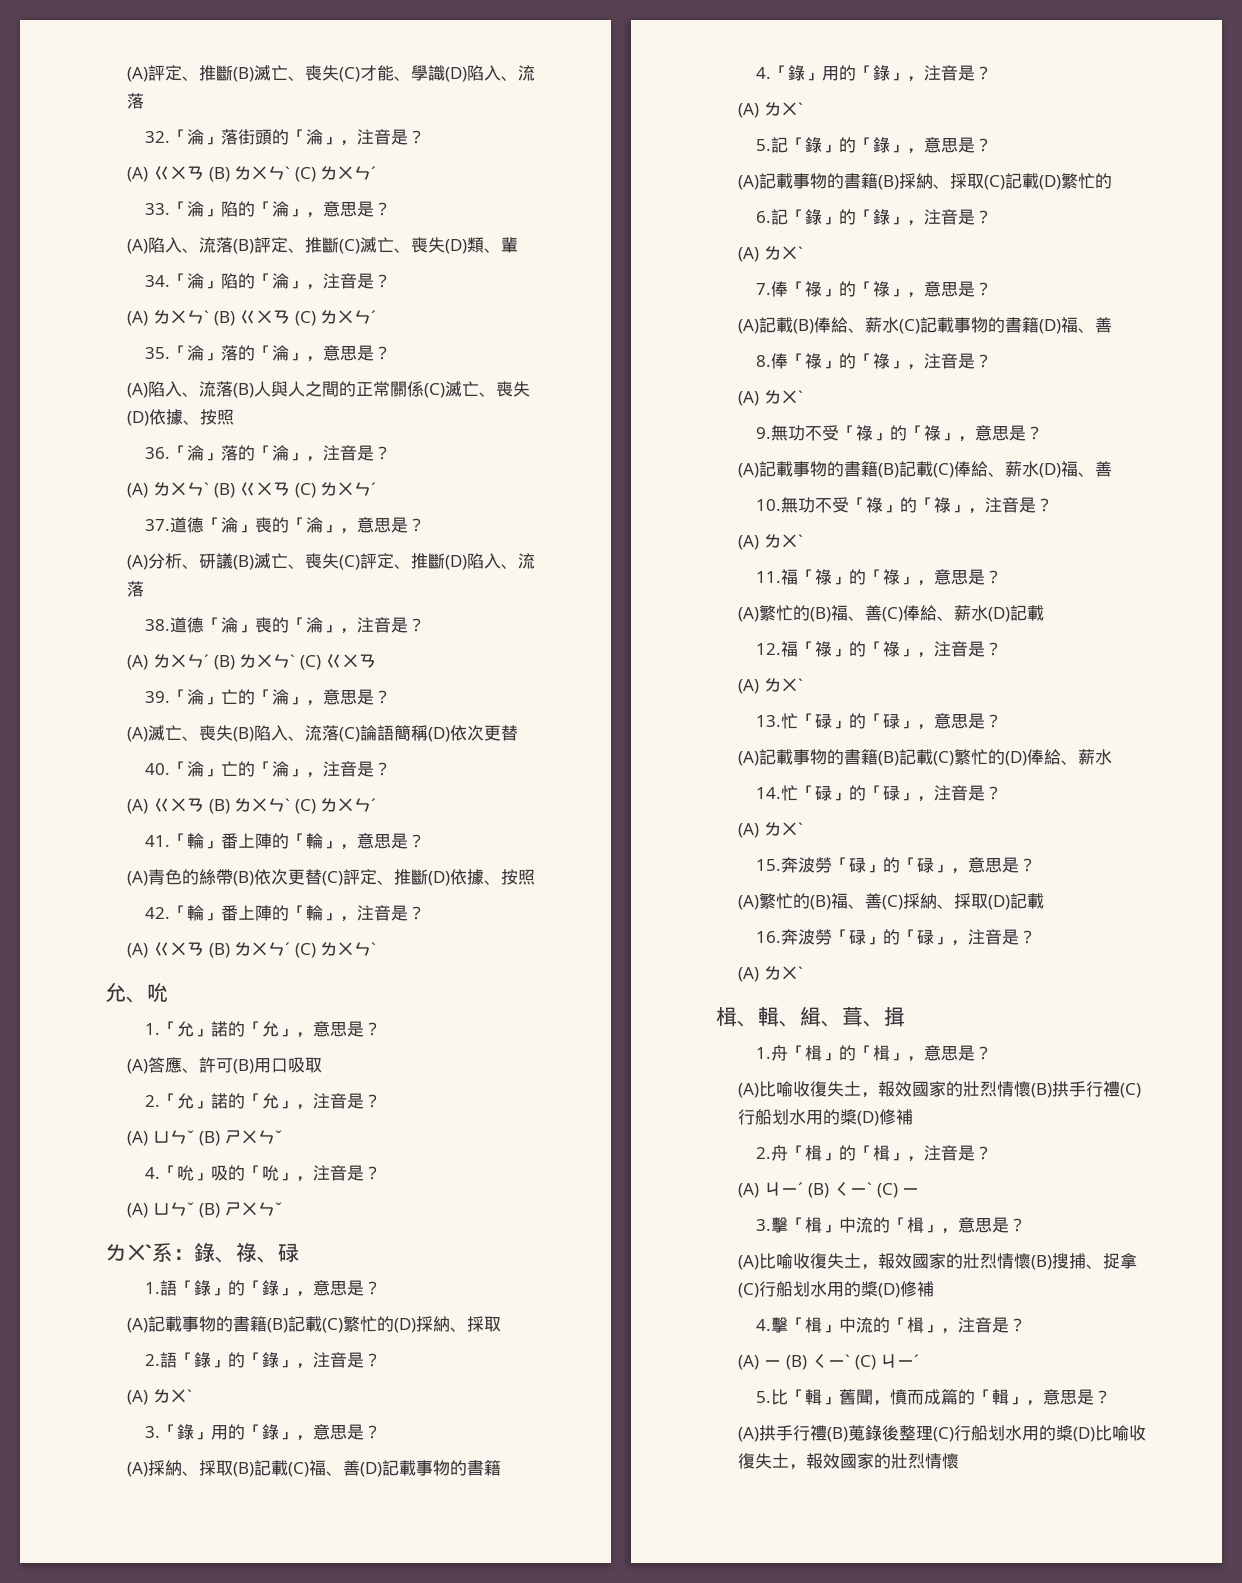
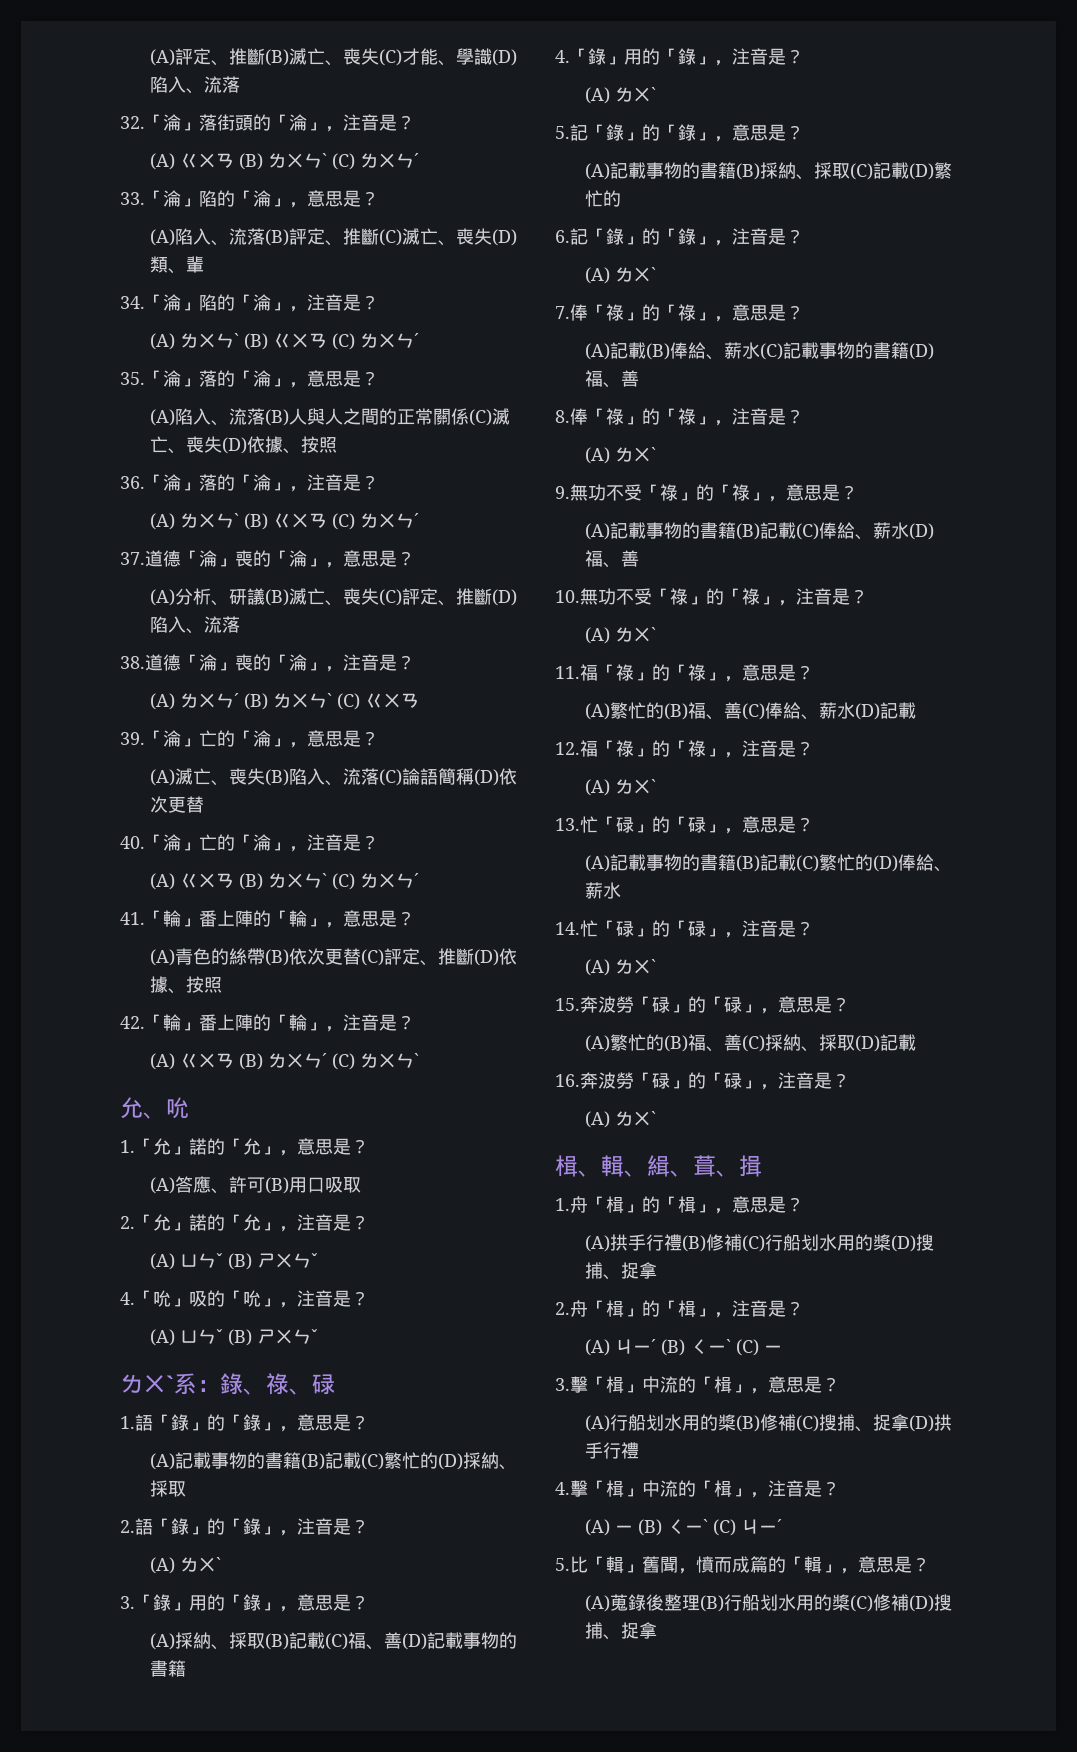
[759,1081,1142,1098] [738,1109,914,1126] 比喻收復失土，報效國家的壯烈情懷(B)拱手行禮(C)行船划水用的槳(D)修補 -> [609,1234,934,1252] [584,1262,657,1280] 拱手行禮(B)修補(C)行船划水用的槳(D)搜捕、捉拿
[759,1253,1138,1270] [738,1281,935,1298] 比喻收復失土，報效國家的壯烈情懷(B)搜捕、捉拿(C)行船划水用的槳(D)修補 -> [609,1414,952,1432] [584,1442,639,1459] 行船划水用的槳(B)修補(C)搜捕、捉拿(D)拱手行禮
[759,1425,849,1442] 拱手行禮(B) -> (610, 1603) none
[933,1425,1147,1442] [738,1453,960,1470] (C)行船划水用的槳(D)比喻收復失土，報效國家的壯烈情懷 -> [699,1594,952,1612] [584,1622,657,1640] (B)行船划水用的槳(C)修補(D)搜捕、捉拿

